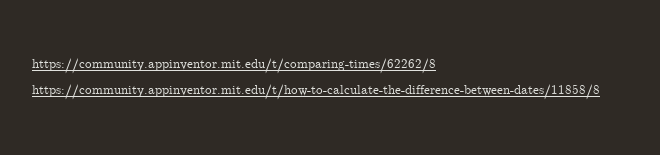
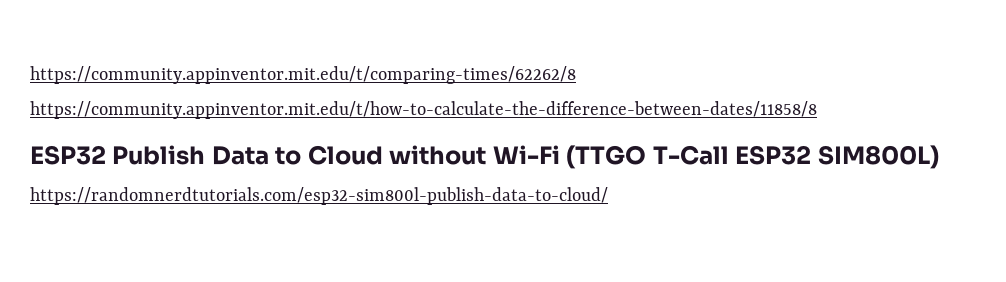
(600, 92) none -> [30,145,939,169] [30,187,608,205] // ESP32 Publish Data to Cloud without Wi-Fi (TTGO T-Call ESP32 SIM800L) // https://randomnerdtutorials.com/esp32-sim800l-publish-data-to-cloud/

